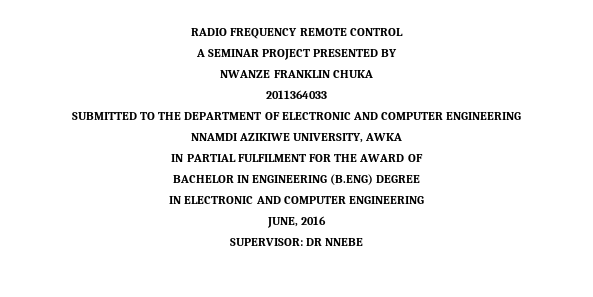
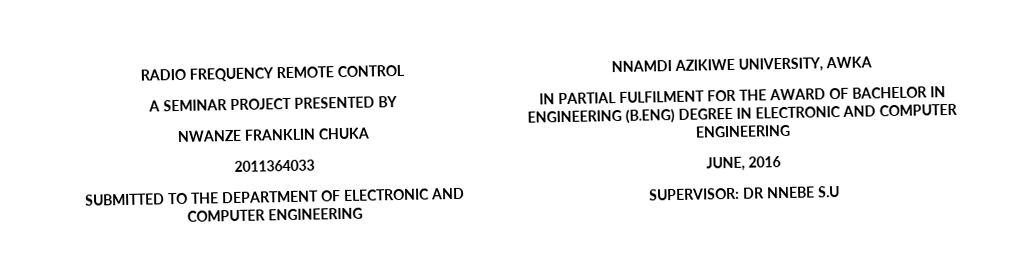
(423, 158) // -> (849, 93) none
(421, 179) // -> (733, 113) none
(364, 242) none -> [816,186,840,198] S.U

